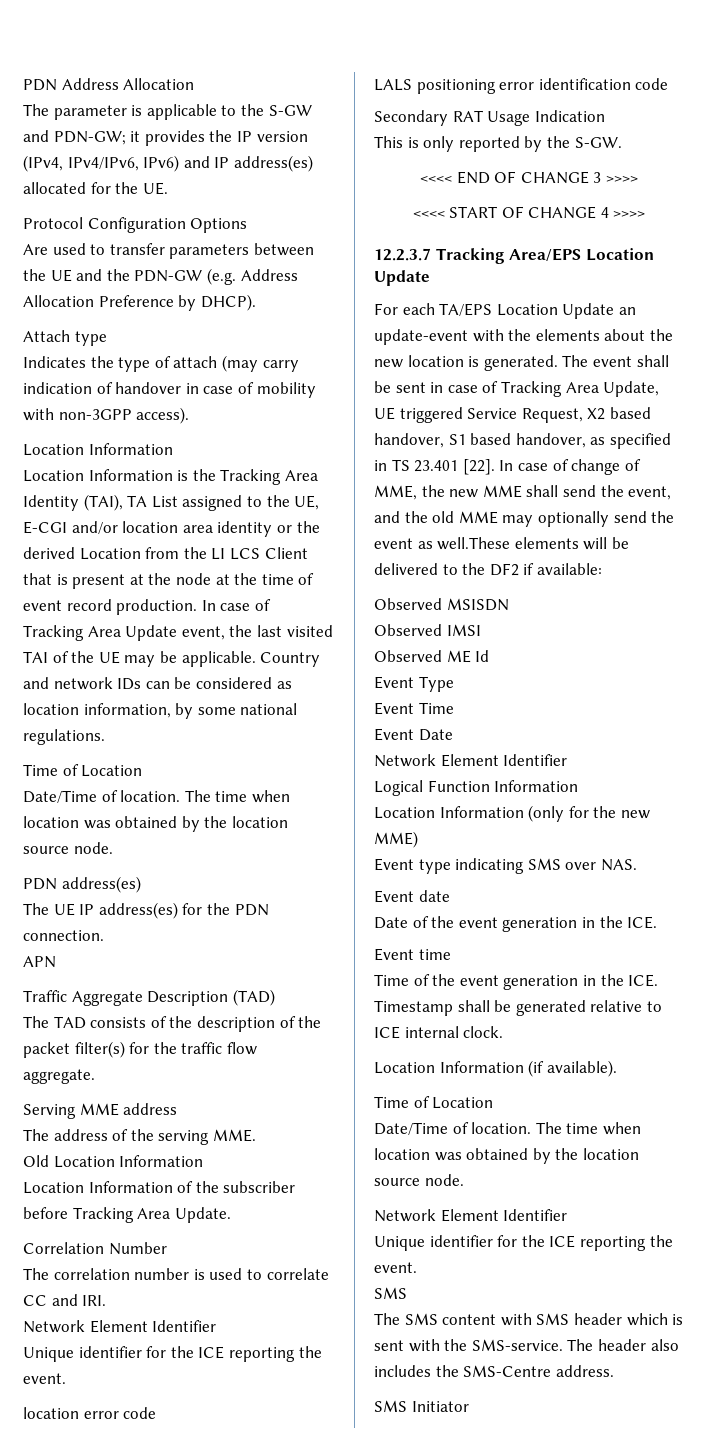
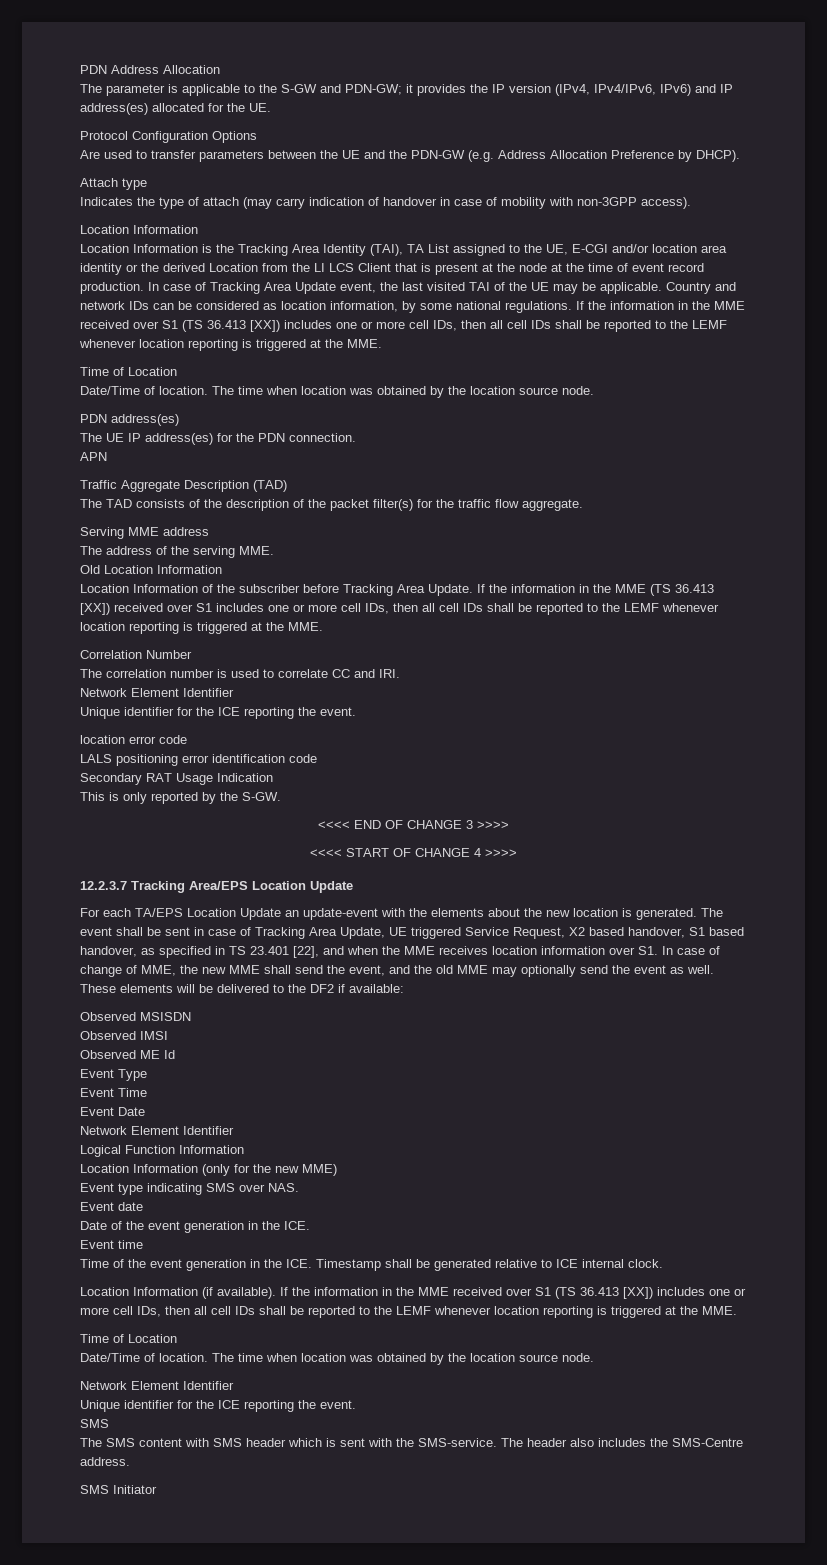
(105, 737) none -> [576,301,745,310] [80,320,727,332] [79,339,382,351] If the information in the MME received over S1 (TS 36.413 [XX]) includes one or more cell IDs, then all cell IDs shall be reported to the LEMF whenever location reporting is triggered at the MME.
(231, 1215) none -> [477,584,714,596] [80,603,719,615] [80,622,323,634] If the information in the MME (TS 36.413 [XX]) received over S1 includes one or more cell IDs, then all cell IDs shall be reported to the LEMF whenever location reporting is triggered at the MME.
[462,459,495,475] [22]. -> [293,946,658,958] [22], and when the MME receives location information over S1.
[437,537,511,550] well.These -> [687,965,714,974] [80,984,116,993] well. These
(617, 1068) none -> [280,1287,746,1299] [80,1306,737,1318] If the information in the MME received over S1 (TS 36.413 [XX]) includes one or more cell IDs, then all cell IDs shall be reported to the LEMF whenever location reporting is triggered at the MME.

